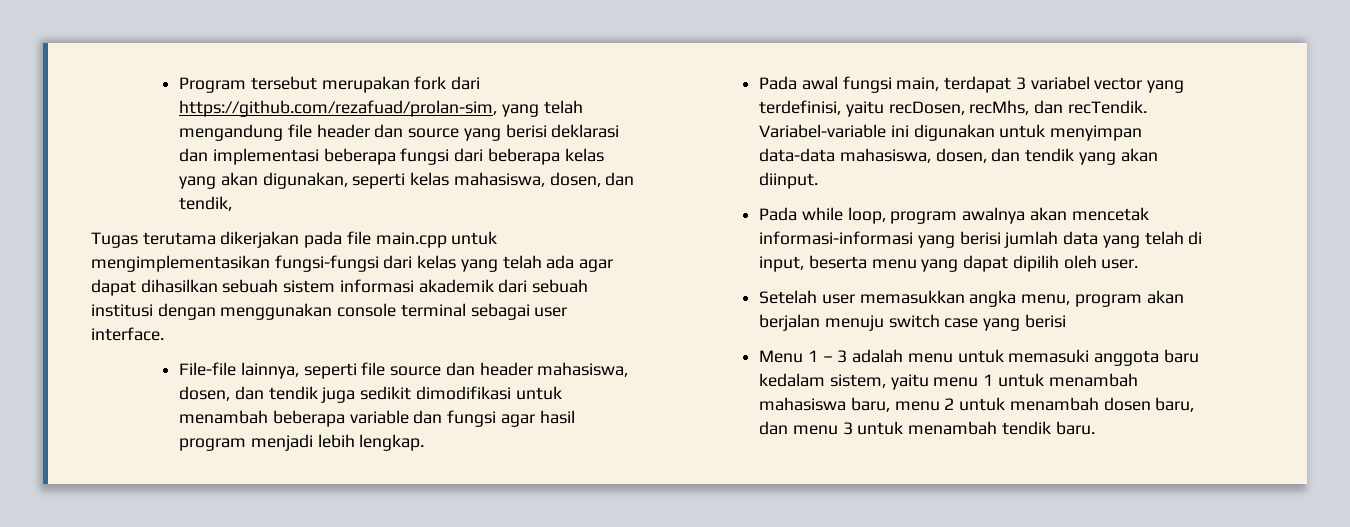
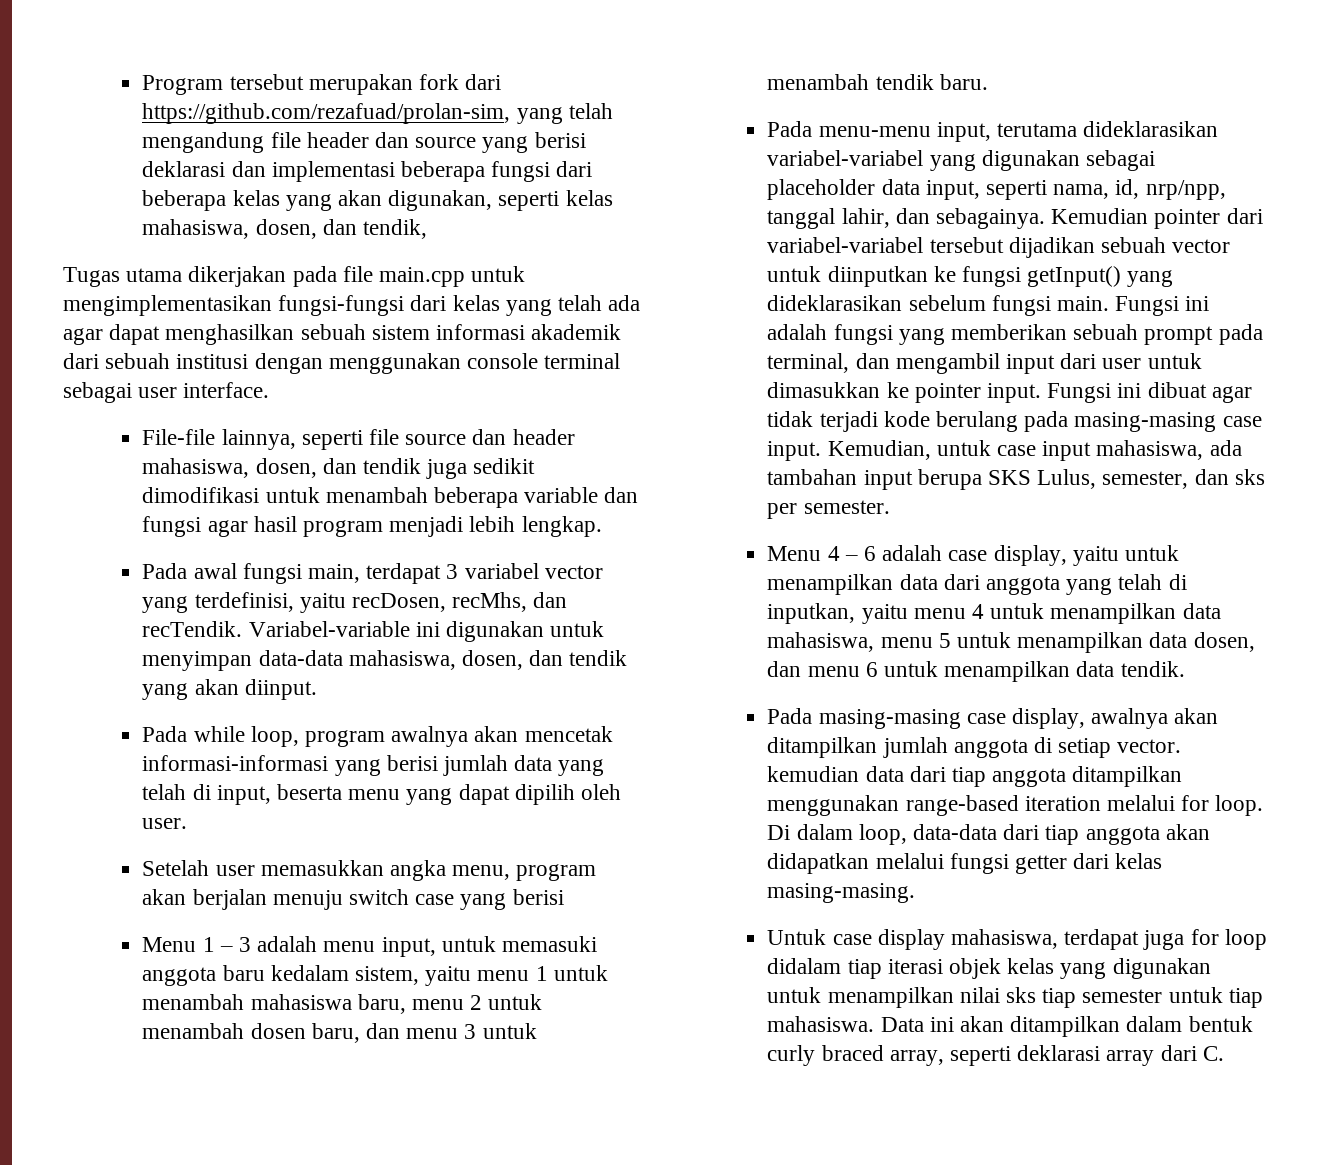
[142,232,216,245] terutama -> [126,268,183,282] utama
[140,279,218,293] dihasilkan -> [165,324,295,345] menghasilkan
(953, 358) none -> [381,937,436,957] input,
(1095, 428) none -> [767,121,1219,142] [767,150,1155,171] [767,179,1226,200] [767,208,1263,229] [767,237,1231,258] [767,266,1174,287] [767,295,1210,316] [767,324,1263,345] [767,353,1202,374] [767,382,1252,403] [767,411,1262,432] [767,440,1242,461] [767,469,1265,490] [767,500,890,519] [767,545,1180,566] [767,574,1187,595] [767,603,1221,624] [767,632,1255,653] [767,661,1185,682] [767,708,1219,729] [767,737,1182,758] [767,766,1183,787] [767,795,1264,816] [767,824,1210,845] [767,853,1163,874] [767,883,916,903] [767,929,1267,950] [767,958,1211,979] [767,987,1263,1008] [767,1016,1253,1037] [767,1045,1224,1066] // Pada menu-menu input, terutama dideklarasikan variabel-variabel yang digunakan sebagai placeholder data input, seperti nama, id, nrp/npp, tanggal lahir, dan sebagainya. Kemudian pointer dari variabel-variabel tersebut dijadikan sebuah vector untuk diinputkan ke fungsi getInput() yang dideklarasikan sebelum fungsi main. Fungsi ini adalah fungsi yang memberikan sebuah prompt pada terminal, dan mengambil input dari user untuk dimasukkan ke pointer input. Fungsi ini dibuat agar tidak terjadi kode berulang pada masing-masing case input. Kemudian, untuk case input mahasiswa, ada tambahan input berupa SKS Lulus, semester, dan sks per semester. // Menu 4 – 6 adalah case display, yaitu untuk menampilkan data dari anggota yang telah di inputkan, yaitu menu 4 untuk menampilkan data mahasiswa, menu 5 untuk menampilkan data dosen, dan menu 6 untuk menampilkan data tendik. // Pada masing-masing case display, awalnya akan ditampilkan jumlah anggota di setiap vector. kemudian data dari tiap anggota ditampilkan menggunakan range-based iteration melalui for loop. Di dalam loop, data-data dari tiap anggota akan didapatkan melalui fungsi getter dari kelas masing-masing. // Untuk case display mahasiswa, terdapat juga for loop didalam tiap iterasi objek kelas yang digunakan untuk menampilkan nilai sks tiap semester untuk tiap mahasiswa. Data ini akan ditampilkan dalam bentuk curly braced array, seperti deklarasi array dari C.

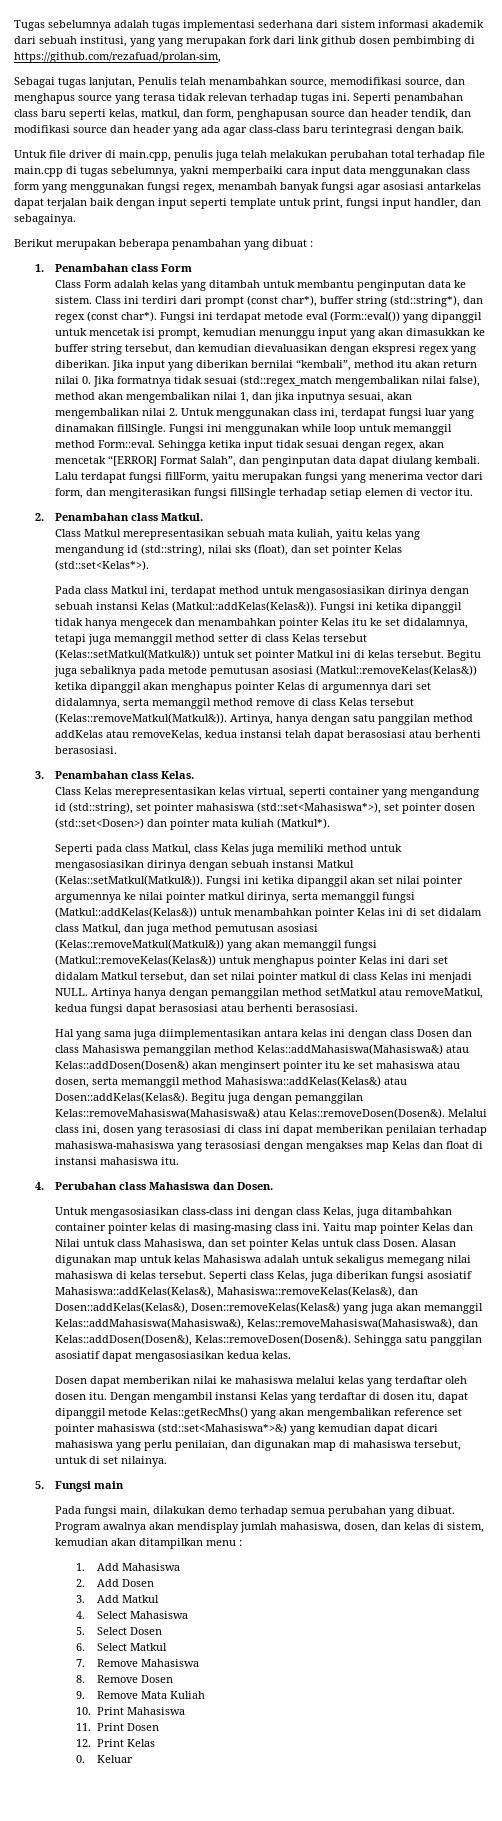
[142,74,502,95] [142,103,613,124] [142,132,586,153] [142,161,593,182] [142,190,613,211] [142,219,427,239] [63,266,526,287] [63,295,641,316] [63,324,366,345] Program tersebut merupakan fork dari https://github.com/rezafuad/prolan-sim, yang telah mengandung file header dan source yang berisi deklarasi dan implementasi beberapa fungsi dari beberapa kelas yang akan digunakan, seperti kelas mahasiswa, dosen, dan tendik, // Tugas utama dikerjakan pada file main.cpp untuk mengimplementasikan fungsi-fungsi dari kelas yang telah ada agar dapat menghasilkan sebuah -> [14,20,338,31] Tugas sebelumnya adalah tugas implementasi sederhana dari
[176,353,621,374] [63,382,270,403] [142,429,575,450] [142,458,536,479] [142,487,639,508] [142,516,602,537] [142,563,603,584] [142,592,568,613] [142,621,605,642] [142,650,628,671] [142,679,317,700] [142,726,613,747] [142,755,605,776] [142,784,622,805] [142,818,188,829] [142,860,597,881] [142,889,564,910] [142,936,598,957] [142,965,608,986] [142,994,543,1014] [142,1023,537,1043] [767,74,988,90] [767,121,1219,142] [767,150,1155,171] [767,179,1226,200] [767,208,1263,229] [767,237,1231,258] [767,266,1174,287] [767,295,1210,316] [767,324,1263,345] [767,353,1202,374] [767,382,1252,403] [767,411,1262,432] [767,440,1242,461] [767,469,1265,490] [767,500,890,519] [767,545,1180,566] [767,574,1187,595] [767,603,1221,624] [767,632,1255,653] [767,661,1185,682] [767,708,1219,729] [767,737,1182,758] [767,766,1183,787] [767,795,1264,816] [767,824,1210,845] [767,853,1163,874] [767,883,916,903] [767,929,1267,950] [767,958,1211,979] [767,987,1263,1008] [767,1016,1253,1037] [767,1045,1224,1066] institusi dengan menggunakan console terminal sebagai user interface. // File-file lainnya, seperti file source dan header mahasiswa, dosen, dan tendik juga sedikit dimodifikasi untuk menambah beberapa variable dan fungsi agar hasil program menjadi lebih lengkap. // Pada awal fungsi main, terdapat 3 variabel vector yang terdefinisi, yaitu recDosen, recMhs, dan recTendik. Variabel-variable ini digunakan untuk menyimpan data-data mahasiswa, dosen, dan tendik yang akan diinput. // Pada while loop, program awalnya akan mencetak informasi-informasi yang berisi jumlah data yang telah di input, beserta menu yang dapat dipilih oleh user. // Setelah user memasukkan angka menu, program akan berjalan menuju switch case yang berisi // Menu 1 – 3 adalah menu input, untuk memasuki anggota baru kedalam sistem, yaitu menu 1 untuk menambah mahasiswa baru, menu 2 untuk menambah dosen baru, dan menu 3 untuk menambah tendik baru. // Pada menu-menu input, terutama dideklarasikan variabel-variabel yang digunakan sebagai placeholder data input, seperti nama, id, nrp/npp, tanggal lahir, dan sebagainya. Kemudian pointer dari variabel-variabel tersebut dijadikan sebuah vector untuk diinputkan ke fungsi getInput() yang dideklarasikan sebelum fungsi main. Fungsi ini adalah fungsi yang memberikan sebuah prompt pada terminal, dan mengambil input dari user untuk dimasukkan ke pointer input. Fungsi ini dibuat agar tidak terjadi kode berulang pada masing-masing case input. Kemudian, untuk case input mahasiswa, ada tambahan input berupa SKS Lulus, semester, dan sks per semester. // Menu 4 – 6 adalah case display, yaitu untuk menampilkan data dari anggota yang telah di inputkan, yaitu menu 4 untuk menampilkan data mahasiswa, menu 5 untuk menampilkan data dosen, dan menu 6 untuk menampilkan data tendik. // Pada masing-masing case display, awalnya akan ditampilkan jumlah anggota di setiap vector. kemudian data dari tiap anggota ditampilkan menggunakan range-based iteration melalui for loop. Di dalam loop, data-data dari tiap anggota akan didapatkan melalui fungsi getter dari kelas masing-masing. // Untuk case display mahasiswa, terdapat juga for loop didalam tiap iterasi objek kelas yang digunakan untuk menampilkan nilai sks tiap semester untuk tiap mahasiswa. Data ini akan ditampilkan dalam bentuk curly braced array, seperti deklarasi array dari C. -> [80,36,475,47] [14,52,221,63] [14,77,465,88] [14,93,463,104] [14,109,471,120] [14,125,464,136] [14,150,485,161] [14,166,470,177] [14,182,481,193] [14,198,481,209] [14,214,76,225] [14,239,313,250] [34,264,193,272] [55,280,467,291] [55,295,484,307] [55,311,483,323] [55,328,486,339] [55,344,477,355] [55,359,478,371] [55,375,481,387] [55,392,413,403] [55,408,475,419] [55,424,453,435] [55,440,445,451] [55,455,481,467] [55,472,484,483] [55,488,474,499] [34,513,204,521] [55,529,421,540] [55,544,403,556] [55,560,150,571] [55,586,470,597] [55,601,463,613] [55,618,469,629] [55,634,368,645] [55,649,482,661] [54,665,478,677] [55,682,432,693] [55,698,415,709] [55,713,474,725] [55,730,482,741] [55,746,118,754] [34,771,195,779] [55,787,480,798] [55,802,476,814] [55,818,331,830] [55,844,403,855] [55,860,355,871] [55,875,464,887] [55,892,416,903] [55,907,483,919] [55,924,319,935] [55,939,378,951] [55,955,449,967] [55,972,473,983] [55,988,484,999] [55,1004,359,1015] [55,1029,473,1040] [55,1044,470,1056] [55,1060,461,1072] [55,1076,408,1088] [55,1092,364,1104] [55,1108,488,1119] [55,1125,488,1136] [55,1141,484,1152] [55,1157,180,1165] [34,1182,274,1190] [55,1207,453,1218] [55,1223,474,1234] [55,1239,457,1250] [55,1255,472,1266] [55,1271,473,1282] [55,1286,419,1298] [55,1302,484,1314] [55,1318,479,1330] [55,1334,483,1346] [55,1351,292,1362] [55,1376,468,1387] [55,1392,469,1403] [55,1407,463,1419] [55,1423,439,1435] [55,1440,462,1451] [55,1456,168,1467] [34,1481,125,1492] [55,1506,456,1517] [55,1522,485,1533] [55,1538,243,1549] [76,1563,180,1571] [76,1579,154,1587] [76,1595,159,1603] [76,1611,188,1619] [76,1627,162,1635] [76,1643,167,1651] [76,1659,199,1667] [76,1675,173,1683] [76,1691,205,1699] [76,1707,185,1715] [76,1723,159,1731] [76,1739,155,1747] [76,1755,133,1763] institusi, yang yang merupakan fork dari link github dosen pembimbing di https://github.com/rezafuad/prolan-sim, // Sebagai tugas lanjutan, Penulis telah menambahkan source, memodifikasi source, dan menghapus source yang terasa tidak relevan terhadap tugas ini. Seperti penambahan class baru seperti kelas, matkul, dan form, penghapusan source dan header tendik, dan modifikasi source dan header yang ada agar class-class baru terintegrasi dengan baik. // Untuk file driver di main.cpp, penulis juga telah melakukan perubahan total terhadap file main.cpp di tugas sebelumnya, yakni memperbaiki cara input data menggunakan class form yang menggunakan fungsi regex, menambah banyak fungsi agar asosiasi antarkelas dapat terjalan baik dengan input seperti template untuk print, fungsi input handler, dan sebagainya. // Berikut merupakan beberapa penambahan yang dibuat : // 1. Penambahan class Form // Class Form adalah kelas yang ditambah untuk membantu penginputan data ke sistem. Class ini terdiri dari prompt (const char*), buffer string (std::string*), dan regex (const char*). Fungsi ini terdapat metode eval (Form::eval()) yang dipanggil untuk mencetak isi prompt, kemudian menunggu input yang akan dimasukkan ke buffer string tersebut, dan kemudian dievaluasikan dengan ekspresi regex yang diberikan. Jika input yang diberikan bernilai “kembali”, method itu akan return nilai 0. Jika formatnya tidak sesuai (std::regex_match mengembalikan nilai false), method akan mengembalikan nilai 1, dan jika inputnya sesuai, akan mengembalikan nilai 2. Untuk menggunakan class ini, terdapat fungsi luar yang dinamakan fillSingle. Fungsi ini menggunakan while loop untuk memanggil method Form::eval. Sehingga ketika input tidak sesuai dengan regex, akan mencetak “[ERROR] Format Salah”, dan penginputan data dapat diulang kembali. Lalu terdapat fungsi fillForm, yaitu merupakan fungsi yang menerima vector dari form, dan mengiterasikan fungsi fillSingle terhadap setiap elemen di vector itu. // 2. Penambahan class Matkul. // Class Matkul merepresentasikan sebuah mata kuliah, yaitu kelas yang mengandung id (std::string), nilai sks (float), dan set pointer Kelas (std::set<Kelas*>). // Pada class Matkul ini, terdapat method untuk mengasosiasikan dirinya dengan sebuah instansi Kelas (Matkul::addKelas(Kelas&)). Fungsi ini ketika dipanggil tidak hanya mengecek dan menambahkan pointer Kelas itu ke set didalamnya, tetapi juga memanggil method setter di class Kelas tersebut (Kelas::setMatkul(Matkul&)) untuk set pointer Matkul ini di kelas tersebut. Begitu juga sebaliknya pada metode pemutusan asosiasi (Matkul::removeKelas(Kelas&)) ketika dipanggil akan menghapus pointer Kelas di argumennya dari set didalamnya, serta memanggil method remove di class Kelas tersebut (Kelas::removeMatkul(Matkul&)). Artinya, hanya dengan satu panggilan method addKelas atau removeKelas, kedua instansi telah dapat berasosiasi atau berhenti berasosiasi. // 3. Penambahan class Kelas. // Class Kelas merepresentasikan kelas virtual, seperti container yang mengandung id (std::string), set pointer mahasiswa (std::set<Mahasiswa*>), set pointer dosen (std::set<Dosen>) dan pointer mata kuliah (Matkul*). // Seperti pada class Matkul, class Kelas juga memiliki method untuk mengasosiasikan dirinya dengan sebuah instansi Matkul (Kelas::setMatkul(Matkul&)). Fungsi ini ketika dipanggil akan set nilai pointer argumennya ke nilai pointer matkul dirinya, serta memanggil fungsi (Matkul::addKelas(Kelas&)) untuk menambahkan pointer Kelas ini di set didalam class Matkul, dan juga method pemutusan asosiasi (Kelas::removeMatkul(Matkul&)) yang akan memanggil fungsi (Matkul::removeKelas(Kelas&)) untuk menghapus pointer Kelas ini dari set didalam Matkul tersebut, dan set nilai pointer matkul di class Kelas ini menjadi NULL. Artinya hanya dengan pemanggilan method setMatkul atau removeMatkul, kedua fungsi dapat berasosiasi atau berhenti berasosiasi. // Hal yang sama juga diimplementasikan antara kelas ini dengan class Dosen dan class Mahasiswa pemanggilan method Kelas::addMahasiswa(Mahasiswa&) atau Kelas::addDosen(Dosen&) akan menginsert pointer itu ke set mahasiswa atau dosen, serta memanggil method Mahasiswa::addKelas(Kelas&) atau Dosen::addKelas(Kelas&). Begitu juga dengan pemanggilan Kelas::removeMahasiswa(Mahasiswa&) atau Kelas::removeDosen(Dosen&). Melalui class ini, dosen yang terasosiasi di class ini dapat memberikan penilaian terhadap mahasiswa-mahasiswa yang terasosiasi dengan mengakses map Kelas dan float di instansi mahasiswa itu. // 4. Perubahan class Mahasiswa dan Dosen. // Untuk mengasosiasikan class-class ini dengan class Kelas, juga ditambahkan container pointer kelas di masing-masing class ini. Yaitu map pointer Kelas dan Nilai untuk class Mahasiswa, dan set pointer Kelas untuk class Dosen. Alasan digunakan map untuk kelas Mahasiswa adalah untuk sekaligus memegang nilai mahasiswa di kelas tersebut. Seperti class Kelas, juga diberikan fungsi asosiatif Mahasiswa::addKelas(Kelas&), Mahasiswa::removeKelas(Kelas&), dan Dosen::addKelas(Kelas&), Dosen::removeKelas(Kelas&) yang juga akan memanggil Kelas::addMahasiswa(Mahasiswa&), Kelas::removeMahasiswa(Mahasiswa&), dan Kelas::addDosen(Dosen&), Kelas::removeDosen(Dosen&). Sehingga satu panggilan asosiatif dapat mengasosiasikan kedua kelas. // Dosen dapat memberikan nilai ke mahasiswa melalui kelas yang terdaftar oleh dosen itu. Dengan mengambil instansi Kelas yang terdaftar di dosen itu, dapat dipanggil metode Kelas::getRecMhs() yang akan mengembalikan reference set pointer mahasiswa (std::set<Mahasiswa*>&) yang kemudian dapat dicari mahasiswa yang perlu penilaian, dan digunakan map di mahasiswa tersebut, untuk di set nilainya. // 5. Fungsi main // Pada fungsi main, dilakukan demo terhadap semua perubahan yang dibuat. Program awalnya akan mendisplay jumlah mahasiswa, dosen, dan kelas di sistem, kemudian akan ditampilkan menu : // 1. Add Mahasiswa // 2. Add Dosen // 3. Add Matkul // 4. Select Mahasiswa // 5. Select Dosen // 6. Select Matkul // 7. Remove Mahasiswa // 8. Remove Dosen // 9. Remove Mata Kuliah // 10. Print Mahasiswa // 11. Print Dosen // 12. Print Kelas // 0. Keluar

